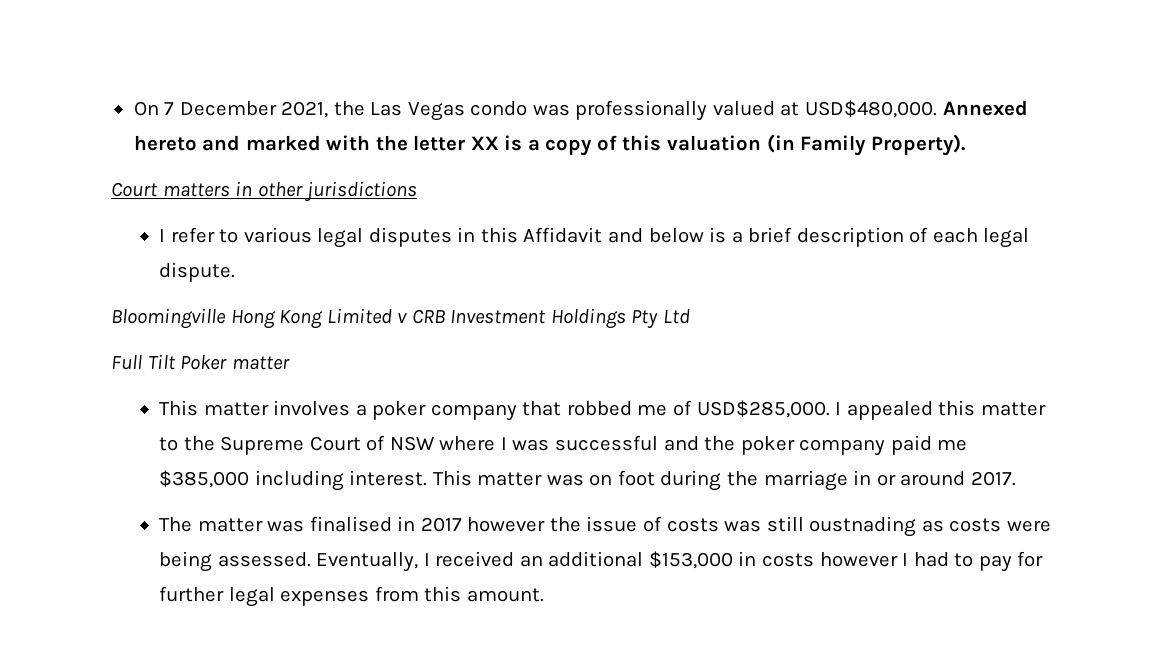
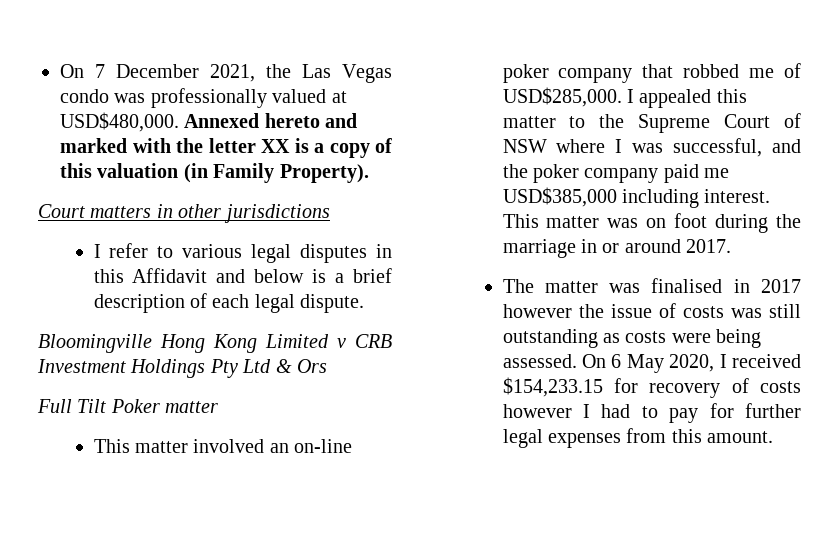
(690, 316) none -> [275,359,327,373] & Ors
[273,400,367,416] involves a -> [193,439,353,453] involved an on-line
[554,435,658,451] successful -> [673,138,763,157] successful,
[159,470,250,488] $385,000 -> [502,187,617,207] USD$385,000
[809,516,917,537] oustnading -> [502,329,598,348] outstanding
[316,551,757,572] Eventually, I received an additional $153,000 in -> [581,354,801,373] [502,377,749,398] On 6 May 2020, I received $154,233.15 for recovery of

